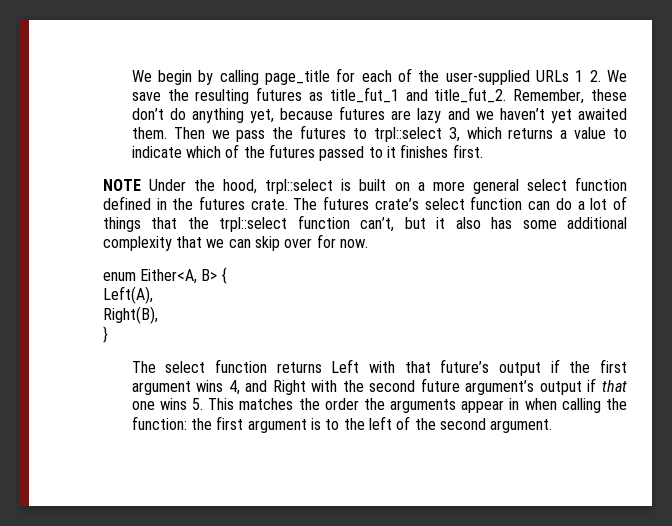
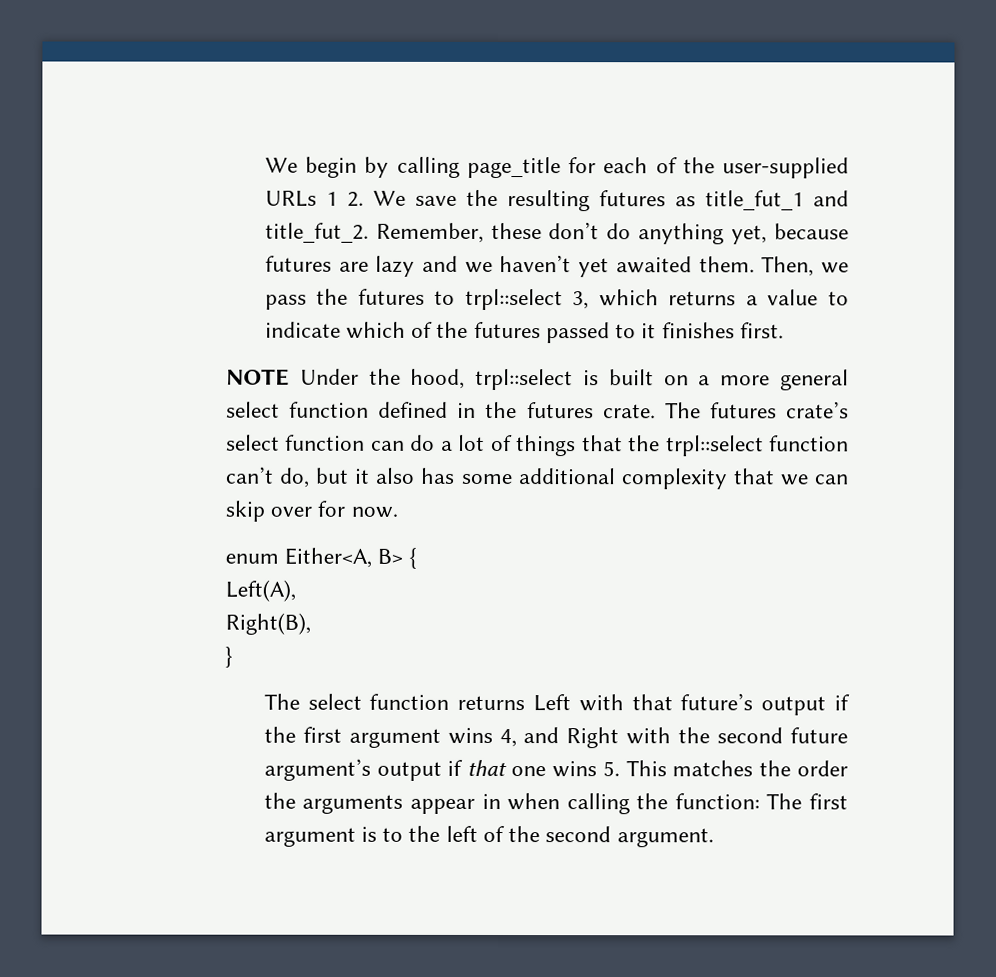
[173,127,205,139] Then -> [761,256,815,277] Then,
[360,217,395,232] can’t, -> [225,466,310,488] can’t do,
[191,418,213,430] the -> [766,793,803,810] The

